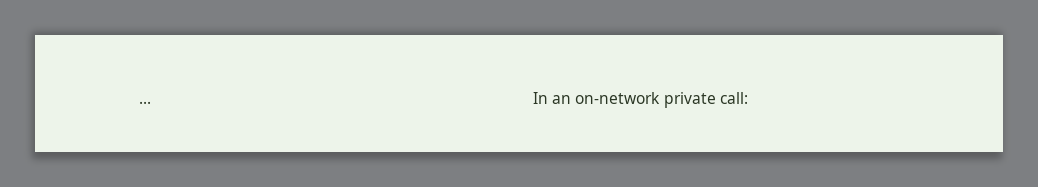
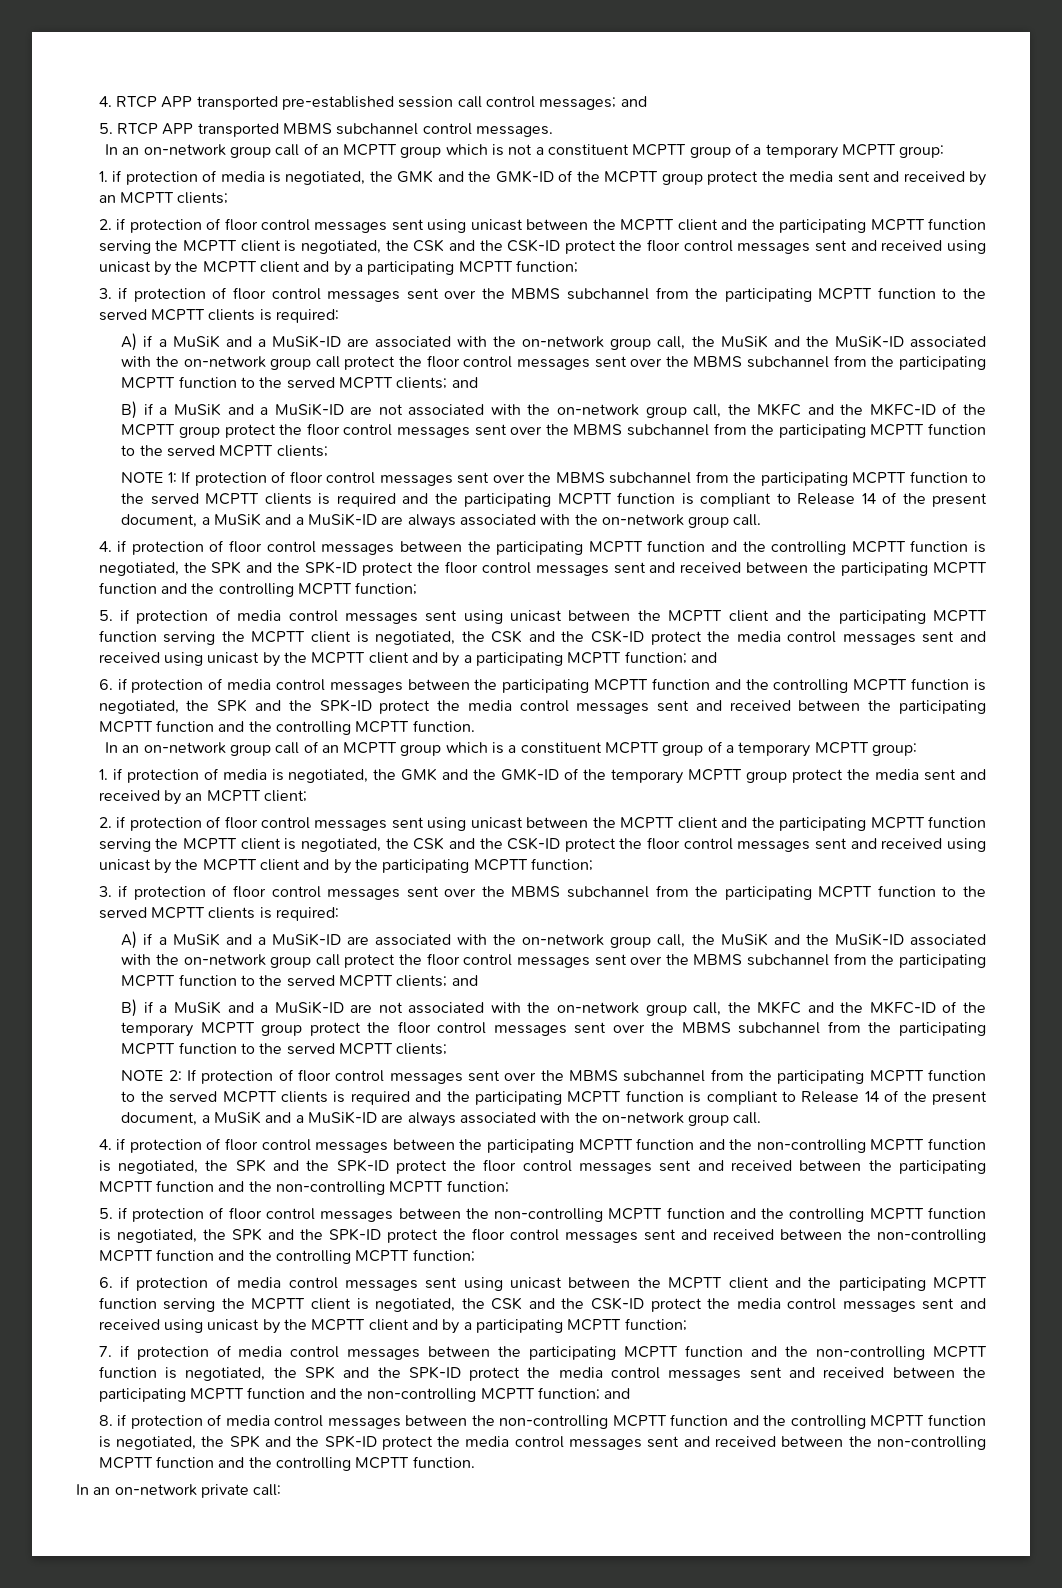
[139,101,152,104] ... -> [98,96,647,110] [98,123,553,137] [104,143,945,159] [98,170,986,186] [98,192,229,204] [98,218,986,233] [98,239,987,254] [98,260,578,276] [98,287,987,302] [98,309,339,323] [121,333,986,351] [121,355,986,370] [121,376,478,389] [121,401,987,419] [121,423,986,438] [121,445,328,457] [121,471,986,486] [121,492,987,507] [121,513,762,529] [98,540,987,555] [98,561,988,576] [98,582,418,597] [98,609,988,624] [98,630,987,645] [98,651,717,667] [98,678,986,693] [98,699,986,714] [98,720,475,735] [104,741,918,757] [98,768,987,784] [98,790,307,805] [98,816,986,831] [98,837,987,852] [98,858,593,874] [98,885,987,900] [98,907,339,921] [121,931,986,949] [121,953,986,968] [121,974,478,987] [121,999,987,1017] [121,1021,986,1037] [121,1042,448,1055] [121,1069,986,1084] [121,1090,988,1105] [121,1111,762,1127] [98,1138,986,1153] [98,1159,986,1174] [98,1180,509,1195] [98,1207,986,1222] [98,1228,987,1243] [98,1249,475,1264] [98,1276,988,1291] [98,1297,987,1312] [98,1318,687,1334] [98,1345,987,1360] [98,1366,986,1381] [98,1387,631,1402] [98,1414,986,1429] [98,1435,986,1450] [98,1456,475,1471] 4. RTCP APP transported pre-established session call control messages; and // 5. RTCP APP transported MBMS subchannel control messages. // In an on-network group call of an MCPTT group which is not a constituent MCPTT group of a temporary MCPTT group: // 1. if protection of media is negotiated, the GMK and the GMK-ID of the MCPTT group protect the media sent and received by an MCPTT clients; // 2. if protection of floor control messages sent using unicast between the MCPTT client and the participating MCPTT function serving the MCPTT client is negotiated, the CSK and the CSK-ID protect the floor control messages sent and received using unicast by the MCPTT client and by a participating MCPTT function; // 3. if protection of floor control messages sent over the MBMS subchannel from the participating MCPTT function to the served MCPTT clients is required: // A) if a MuSiK and a MuSiK-ID are associated with the on-network group call, the MuSiK and the MuSiK-ID associated with the on-network group call protect the floor control messages sent over the MBMS subchannel from the participating MCPTT function to the served MCPTT clients; and // B) if a MuSiK and a MuSiK-ID are not associated with the on-network group call, the MKFC and the MKFC-ID of the MCPTT group protect the floor control messages sent over the MBMS subchannel from the participating MCPTT function to the served MCPTT clients; // NOTE 1: If protection of floor control messages sent over the MBMS subchannel from the participating MCPTT function to the served MCPTT clients is required and the participating MCPTT function is compliant to Release 14 of the present document, a MuSiK and a MuSiK-ID are always associated with the on-network group call. // 4. if protection of floor control messages between the participating MCPTT function and the controlling MCPTT function is negotiated, the SPK and the SPK-ID protect the floor control messages sent and received between the participating MCPTT function and the controlling MCPTT function; // 5. if protection of media control messages sent using unicast between the MCPTT client and the participating MCPTT function serving the MCPTT client is negotiated, the CSK and the CSK-ID protect the media control messages sent and received using unicast by the MCPTT client and by a participating MCPTT function; and // 6. if protection of media control messages between the participating MCPTT function and the controlling MCPTT function is negotiated, the SPK and the SPK-ID protect the media control messages sent and received between the participating MCPTT function and the controlling MCPTT function. // In an on-network group call of an MCPTT group which is a constituent MCPTT group of a temporary MCPTT group: // 1. if protection of media is negotiated, the GMK and the GMK-ID of the temporary MCPTT group protect the media sent and received by an MCPTT client; // 2. if protection of floor control messages sent using unicast between the MCPTT client and the participating MCPTT function serving the MCPTT client is negotiated, the CSK and the CSK-ID protect the floor control messages sent and received using unicast by the MCPTT client and by the participating MCPTT function; // 3. if protection of floor control messages sent over the MBMS subchannel from the participating MCPTT function to the served MCPTT clients is required: // A) if a MuSiK and a MuSiK-ID are associated with the on-network group call, the MuSiK and the MuSiK-ID associated with the on-network group call protect the floor control messages sent over the MBMS subchannel from the participating MCPTT function to the served MCPTT clients; and // B) if a MuSiK and a MuSiK-ID are not associated with the on-network group call, the MKFC and the MKFC-ID of the temporary MCPTT group protect the floor control messages sent over the MBMS subchannel from the participating MCPTT function to the served MCPTT clients; // NOTE 2: If protection of floor control messages sent over the MBMS subchannel from the participating MCPTT function to the served MCPTT clients is required and the participating MCPTT function is compliant to Release 14 of the present document, a MuSiK and a MuSiK-ID are always associated with the on-network group call. // 4. if protection of floor control messages between the participating MCPTT function and the non-controlling MCPTT function is negotiated, the SPK and the SPK-ID protect the floor control messages sent and received between the participating MCPTT function and the non-controlling MCPTT function; // 5. if protection of floor control messages between the non-controlling MCPTT function and the controlling MCPTT function is negotiated, the SPK and the SPK-ID protect the floor control messages sent and received between the non-controlling MCPTT function and the controlling MCPTT function; // 6. if protection of media control messages sent using unicast between the MCPTT client and the participating MCPTT function serving the MCPTT client is negotiated, the CSK and the CSK-ID protect the media control messages sent and received using unicast by the MCPTT client and by a participating MCPTT function; // 7. if protection of media control messages between the participating MCPTT function and the non-controlling MCPTT function is negotiated, the SPK and the SPK-ID protect the media control messages sent and received between the participating MCPTT function and the non-controlling MCPTT function; and // 8. if protection of media control messages between the non-controlling MCPTT function and the controlling MCPTT function is negotiated, the SPK and the SPK-ID protect the media control messages sent and received between the non-controlling MCPTT function and the controlling MCPTT function.

